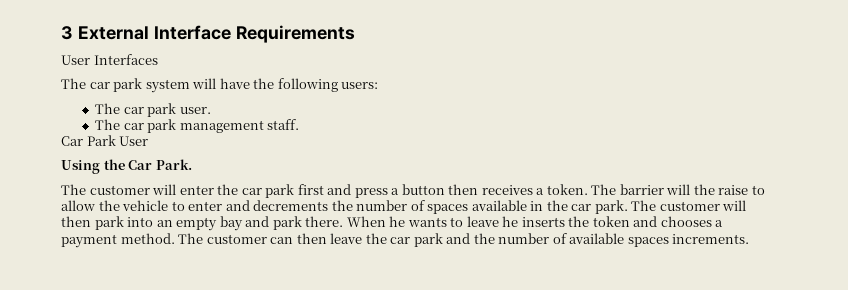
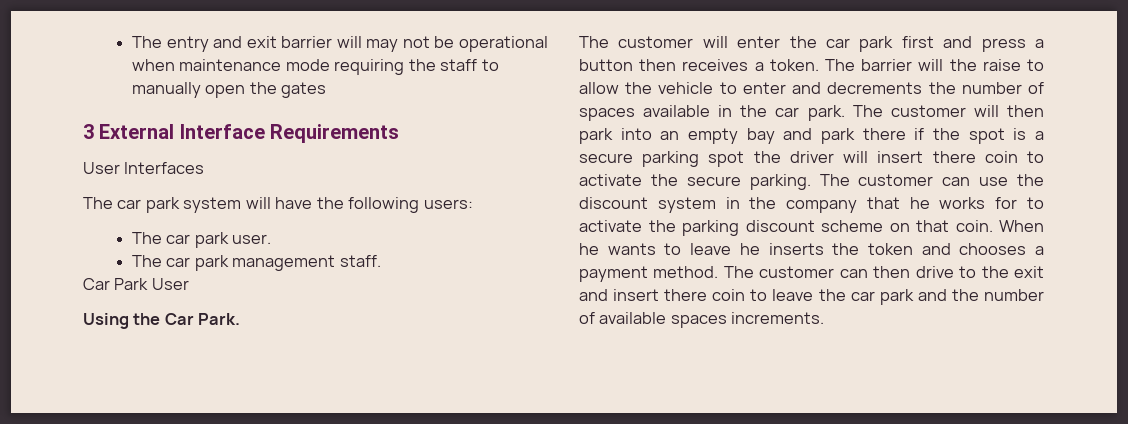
(61, 33) none -> [131,36,549,52] [131,59,499,75] [131,82,327,98] The entry and exit barrier will may not be operational when maintenance mode requiring the staff to manually open the gates //
[305,216,344,227] there. -> [862,128,1044,144] [579,151,1044,167] [579,174,1044,190] [579,197,1044,213] [579,220,993,236] there if the spot is a secure parking spot the driver will insert there coin to activate the secure parking. The customer can use the discount system in the company that he works for to activate the parking discount scheme on that coin.
(327, 238) none -> [915,266,1044,278] [579,289,768,301] drive to the exit and insert there coin to

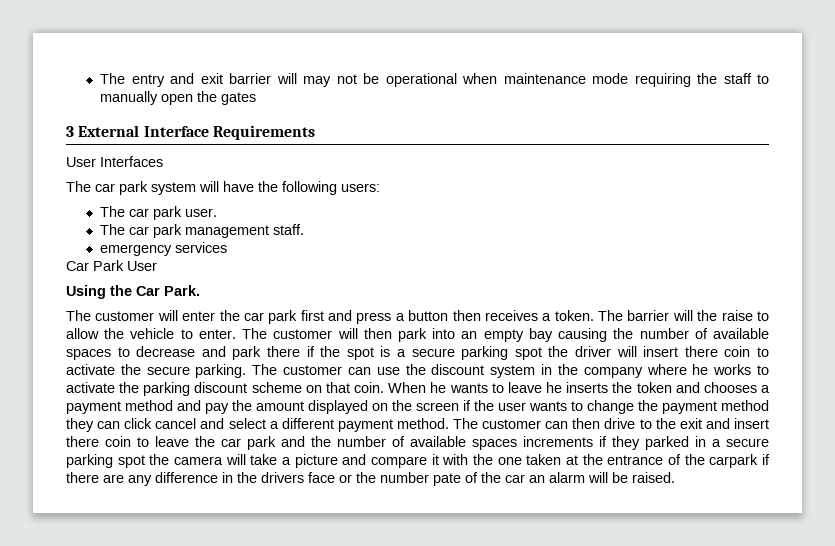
(381, 261) none -> [100,242,228,256] // emergency services
[742,82,1044,94] [579,105,845,121] enter and decrements the number of spaces available in the car park. -> [198,329,236,339] enter.
(775, 136) none -> [558,328,769,342] [66,346,196,360] causing the number of available spaces to decrease
[866,197,900,209] that -> [646,364,687,375] where
[995,197,1018,209] for -> (752, 369) none
(648, 274) none -> [125,400,769,414] [66,418,393,432] method and pay the amount displayed on the screen if the user wants to change the payment method they can click cancel and select a different payment
[731,312,825,324] increments. -> [523,436,769,450] [66,454,770,468] [66,472,675,486] increments if they parked in a secure parking spot the camera will take a picture and compare it with the one taken at the entrance of the carpark if there are any difference in the drivers face or the number pate of the car an alarm will be raised.

